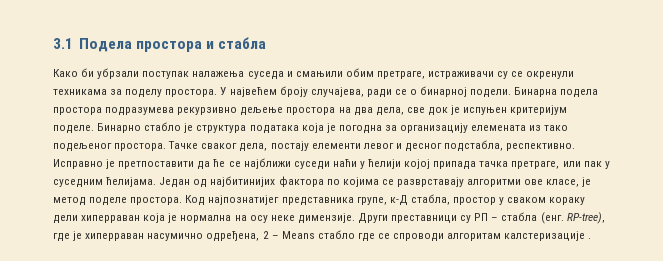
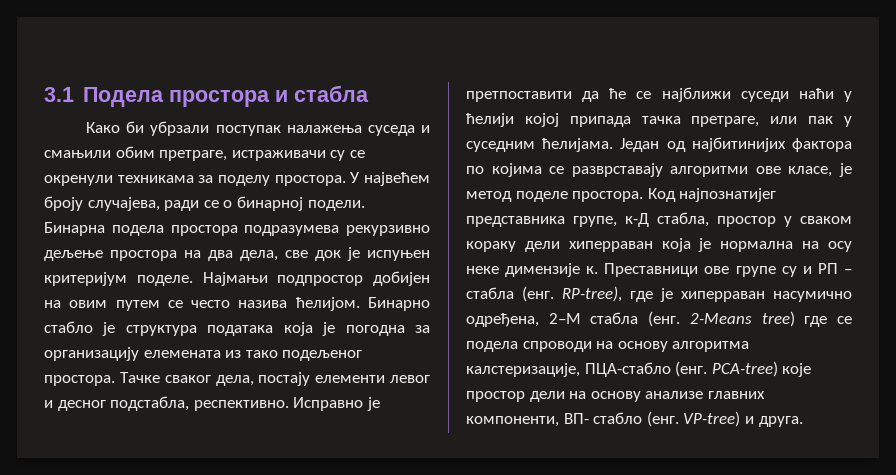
(94, 129) none -> [202,271,430,286] [44,297,360,311] Најмањи подпростор добијен на овим путем се често назива ћелијом.
[297,213,472,224] димензије. Други преставници су -> [505,263,812,277] димензије к. Преставници ове групе су и
[262,230,592,242] 2 – Means стабло где се спроводи алгоритам калстеризације . -> [548,311,852,327] [466,341,750,352] [466,361,812,377] [466,391,765,402] [466,411,803,427] 2–М стабла (енг. 2-Means tree) где се подела спроводи на основу алгоритма калстеризације, ПЦА-стабло (енг. PCA-tree) које простор дели на основу анализе главних компоненти, ВП- стабло (енг. VP-tree) и друга.

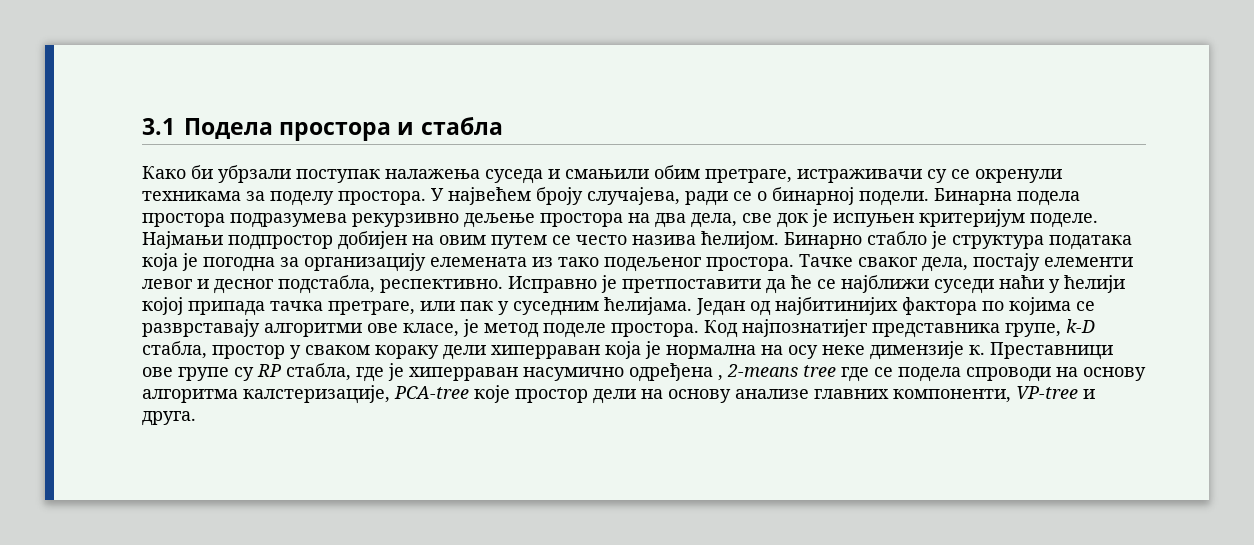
[625,213,649,227] к-Д -> [1066,319,1095,333] k-D
[802,263,852,274] [466,286,852,302] [466,311,795,327] и РП – стабла (енг. RP-tree), где је хиперраван насумично одређена, 2–М стабла (енг. 2-Means tree) -> [257,363,836,382] RP стабла, где је хиперраван насумично одређена , 2-means tree
[584,361,778,377] ПЦА-стабло (енг. PCA-tree) -> [394,386,469,399] PCA-tree
[563,411,741,427] ВП- стабло (енг. VP-tree) -> [1016,386,1078,399] VP-tree

